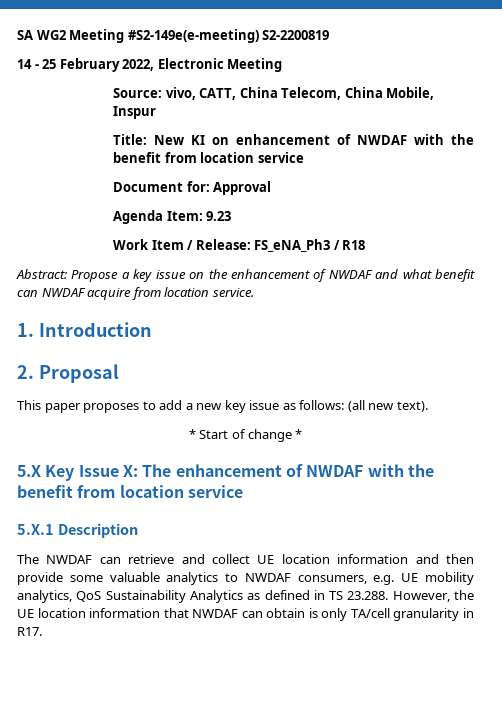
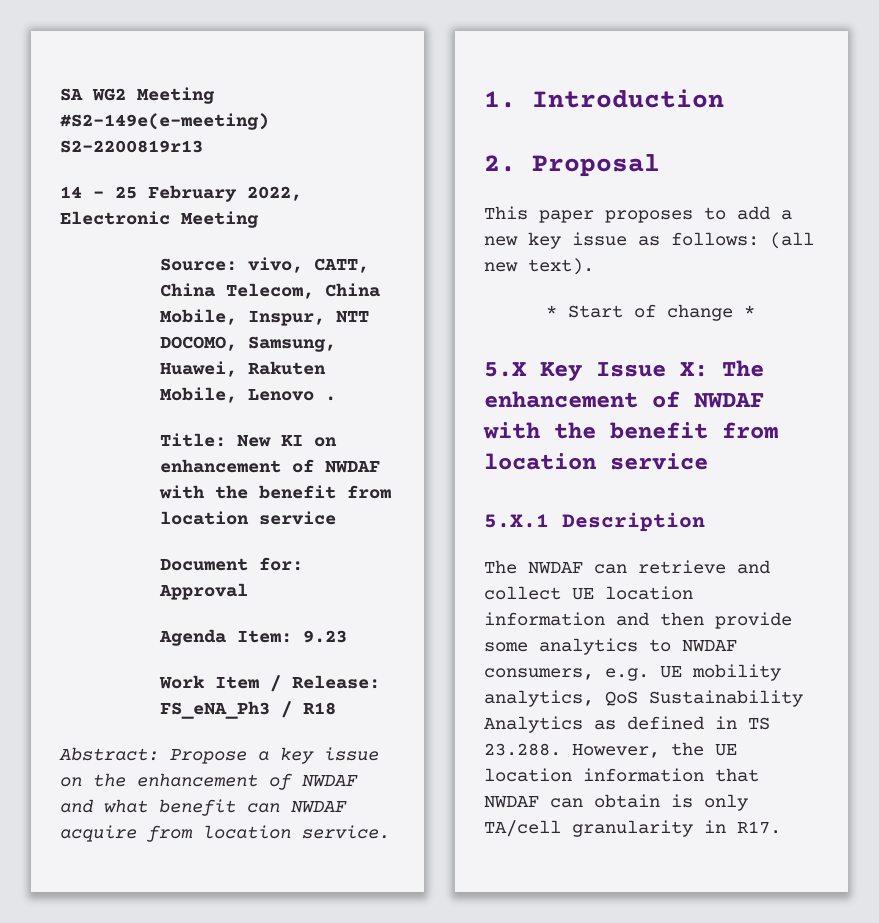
[262,30,330,40] S2-2200819 -> [60,140,203,153] S2-2200819r13
[113,106,157,119] Inspur -> [247,311,369,326] [159,336,336,352] [159,361,326,377] [159,387,336,403] Inspur, NTT DOCOMO, Samsung, Huawei, Rakuten Mobile, Lenovo .
[109,572,160,582] valuable -> (528, 647) none

